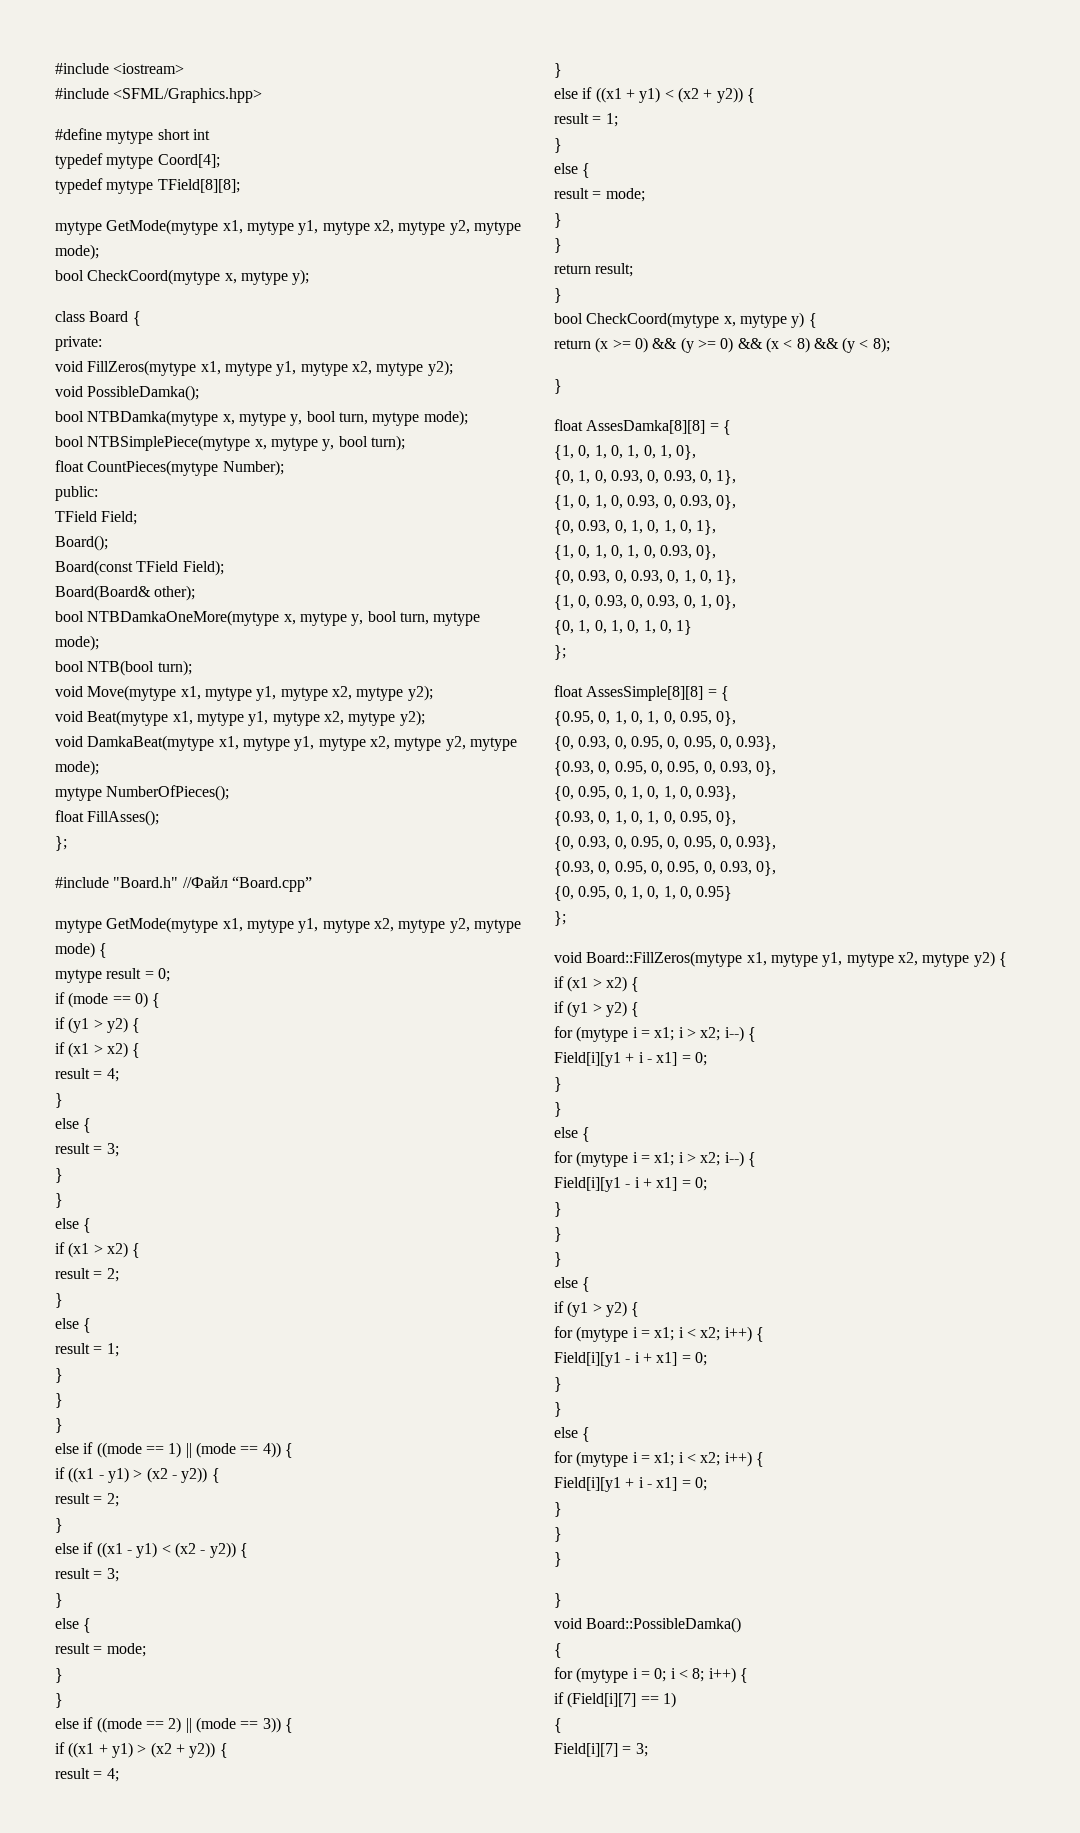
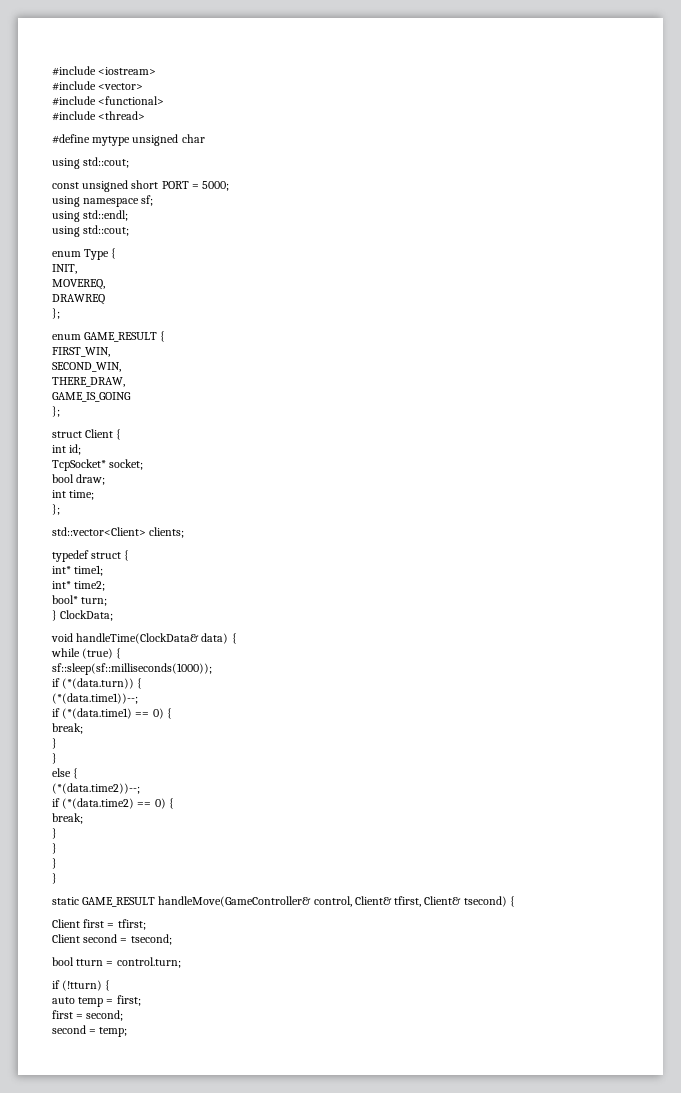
[113,88,263,103] [55,128,210,144] [55,153,220,169] [55,178,240,194] [55,219,521,235] [55,244,99,260] [55,269,310,285] [55,311,141,326] [55,336,102,351] [55,360,453,376] [55,385,200,401] [55,410,468,426] [55,435,405,451] [55,460,284,476] [55,486,98,501] [55,511,138,525] [55,535,108,551] [55,560,224,576] [55,585,196,601] [55,610,481,626] [55,635,99,651] [55,660,192,676] [55,685,433,701] [55,710,425,726] [55,735,517,751] [55,760,99,776] [55,785,230,801] [55,810,160,826] [55,836,67,851] [55,876,312,892] [55,917,521,933] [55,942,108,958] [55,968,170,983] [55,992,161,1008] [55,1017,141,1033] [55,1042,141,1058] [55,1068,119,1082] [55,1093,63,1108] [55,1118,92,1133] [55,1143,119,1157] [55,1168,63,1183] [55,1193,63,1208] [55,1218,92,1233] [55,1242,141,1258] [55,1268,119,1282] [55,1293,63,1308] [55,1318,92,1333] [55,1343,119,1357] [55,1368,63,1383] [55,1393,63,1408] [55,1418,63,1433] [55,1442,293,1458] [55,1467,220,1483] [55,1493,119,1507] [55,1518,63,1533] [55,1542,248,1558] [55,1568,119,1582] [55,1593,63,1608] [55,1618,92,1633] [55,1643,146,1657] [55,1668,63,1683] [55,1693,63,1708] [55,1717,293,1733] [55,1742,228,1758] [55,1768,119,1782] [554,63,562,78] [554,87,755,103] [554,113,618,127] [554,138,562,153] [554,163,591,178] [554,188,645,202] [554,213,562,228] [554,238,562,253] [554,263,634,277] [554,288,562,303] [554,312,817,328] [554,337,890,353] [554,379,562,394] [554,419,731,435] [554,445,697,460] [554,470,737,485] [554,495,737,510] [554,520,717,535] [554,545,717,560] [554,570,737,585] [554,595,737,610] [554,620,693,635] [554,645,566,660] [554,685,729,701] [554,711,737,726] [554,736,777,751] [554,761,777,776] [554,786,737,801] [554,811,737,826] [554,836,777,851] [554,861,777,876] [554,886,733,901] [554,911,566,926] [554,951,1007,967] [554,976,640,992] [554,1001,640,1017] [554,1026,756,1042] [554,1052,707,1067] [554,1077,562,1092] [554,1102,562,1117] [554,1127,591,1142] [554,1151,756,1167] [554,1177,707,1192] [554,1202,562,1217] [554,1227,562,1242] [554,1252,562,1267] [554,1277,591,1292] [554,1301,640,1317] [554,1326,764,1342] [554,1352,707,1367] [554,1377,562,1392] [554,1402,562,1417] [554,1427,591,1442] [554,1451,764,1467] [554,1477,707,1492] [554,1502,562,1517] [554,1527,562,1542] [554,1552,562,1567] [554,1593,562,1608] [554,1617,742,1633] [554,1643,562,1658] [554,1667,748,1683] [554,1692,676,1708] [554,1718,562,1733] [554,1743,648,1757] <SFML/Graphics.hpp> // #define mytype short int // typedef mytype Coord[4]; // typedef mytype TField[8][8]; // mytype GetMode(mytype x1, mytype y1, mytype x2, mytype y2, mytype mode); // bool CheckCoord(mytype x, mytype y); // class Board { // private: // void FillZeros(mytype x1, mytype y1, mytype x2, mytype y2); // void PossibleDamka(); // bool NTBDamka(mytype x, mytype y, bool turn, mytype mode); // bool NTBSimplePiece(mytype x, mytype y, bool turn); // float CountPieces(mytype Number); // public: // TField Field; // Board(); // Board(const TField Field); // Board(Board& other); // bool NTBDamkaOneMore(mytype x, mytype y, bool turn, mytype mode); // bool NTB(bool turn); // void Move(mytype x1, mytype y1, mytype x2, mytype y2); // void Beat(mytype x1, mytype y1, mytype x2, mytype y2); // void DamkaBeat(mytype x1, mytype y1, mytype x2, mytype y2, mytype mode); // mytype NumberOfPieces(); // float FillAsses(); // }; // #include "Board.h" //Файл “Board.cpp” // mytype GetMode(mytype x1, mytype y1, mytype x2, mytype y2, mytype mode) { // mytype result = 0; // if (mode == 0) { // if (y1 > y2) { // if (x1 > x2) { // result = 4; // } // else { // result = 3; // } // } // else { // if (x1 > x2) { // result = 2; // } // else { // result = 1; // } // } // } // else if ((mode == 1) || (mode == 4)) { // if ((x1 - y1) > (x2 - y2)) { // result = 2; // } // else if ((x1 - y1) < (x2 - y2)) { // result = 3; // } // else { // result = mode; // } // } // else if ((mode == 2) || (mode == 3)) { // if ((x1 + y1) > (x2 + y2)) { // result = 4; // } // else if ((x1 + y1) < (x2 + y2)) { // result = 1; // } // else { // result = mode; // } // } // return result; // } // bool CheckCoord(mytype x, mytype y) { // return (x >= 0) && (y >= 0) && (x < 8) && (y < 8); // } // float AssesDamka[8][8] = { // {1, 0, 1, 0, 1, 0, 1, 0}, // {0, 1, 0, 0.93, 0, 0.93, 0, 1}, // {1, 0, 1, 0, 0.93, 0, 0.93, 0}, // {0, 0.93, 0, 1, 0, 1, 0, 1}, // {1, 0, 1, 0, 1, 0, 0.93, 0}, // {0, 0.93, 0, 0.93, 0, 1, 0, 1}, // {1, 0, 0.93, 0, 0.93, 0, 1, 0}, // {0, 1, 0, 1, 0, 1, 0, 1} // }; // float AssesSimple[8][8] = { // {0.95, 0, 1, 0, 1, 0, 0.95, 0}, // {0, 0.93, 0, 0.95, 0, 0.95, 0, 0.93}, // {0.93, 0, 0.95, 0, 0.95, 0, 0.93, 0}, // {0, 0.95, 0, 1, 0, 1, 0, 0.93}, // {0.93, 0, 1, 0, 1, 0, 0.95, 0}, // {0, 0.93, 0, 0.95, 0, 0.95, 0, 0.93}, // {0.93, 0, 0.95, 0, 0.95, 0, 0.93, 0}, // {0, 0.95, 0, 1, 0, 1, 0, 0.95} // }; // void Board::FillZeros(mytype x1, mytype y1, mytype x2, mytype y2) { // if (x1 > x2) { // if (y1 > y2) { // for (mytype i = x1; i > x2; i--) { // Field[i][y1 + i - x1] = 0; // } // } // else { // for (mytype i = x1; i > x2; i--) { // Field[i][y1 - i + x1] = 0; // } // } // } // else { // if (y1 > y2) { // for (mytype i = x1; i < x2; i++) { // Field[i][y1 - i + x1] = 0; // } // } // else { // for (mytype i = x1; i < x2; i++) { // Field[i][y1 + i - x1] = 0; // } // } // } // } // void Board::PossibleDamka() // { // for (mytype i = 0; i < 8; i++) { // if (Field[i][7] == 1) // { // Field[i][7] = 3; -> [98,83,144,90] [52,96,165,106] [52,111,146,121] [52,134,205,146] [52,157,130,169] [52,180,230,192] [52,195,154,207] [52,210,129,222] [52,225,130,237] [52,248,117,260] [52,264,77,274] [52,279,105,290] [52,294,105,305] [52,308,60,319] [52,331,166,342] [52,347,110,357] [52,362,121,372] [52,377,125,387] [52,392,131,402] [52,406,60,417] [52,429,122,440] [52,444,82,455] [52,459,144,471] [52,474,106,485] [52,490,95,500] [52,504,60,515] [52,527,185,538] [52,550,130,562] [52,565,104,576] [52,581,106,591] [52,595,108,606] [52,610,114,621] [51,633,237,644] [51,648,122,659] [52,663,212,675] [52,678,143,689] [52,693,138,704] [52,708,172,719] [52,723,83,734] [52,738,57,749] [52,753,57,764] [52,768,79,779] [52,783,140,794] [52,798,174,809] [52,813,83,824] [52,828,57,839] [52,843,57,854] [52,858,57,869] [52,873,57,884] [52,896,515,907] [52,919,146,930] [52,934,172,945] [52,957,181,968] [52,980,111,991] [52,995,141,1007] [52,1010,124,1021] [52,1025,128,1037] <vector> // #include <functional> // #include <thread> // #define mytype unsigned char // using std::cout; // const unsigned short PORT = 5000; // using namespace sf; // using std::endl; // using std::cout; // enum Type { // INIT, // MOVEREQ, // DRAWREQ // }; // enum GAME_RESULT { // FIRST_WIN, // SECOND_WIN, // THERE_DRAW, // GAME_IS_GOING // }; // struct Client { // int id; // TcpSocket* socket; // bool draw; // int time; // }; // std::vector<Client> clients; // typedef struct { // int* time1; // int* time2; // bool* turn; // } ClockData; // void handleTime(ClockData& data) { // while (true) { // sf::sleep(sf::milliseconds(1000)); // if (*(data.turn)) { // (*(data.time1))--; // if (*(data.time1) == 0) { // break; // } // } // else { // (*(data.time2))--; // if (*(data.time2) == 0) { // break; // } // } // } // } // static GAME_RESULT handleMove(GameController& control, Client& tfirst, Client& tsecond) { // Client first = tfirst; // Client second = tsecond; // bool tturn = control.turn; // if (!tturn) { // auto temp = first; // first = second; // second = temp;

